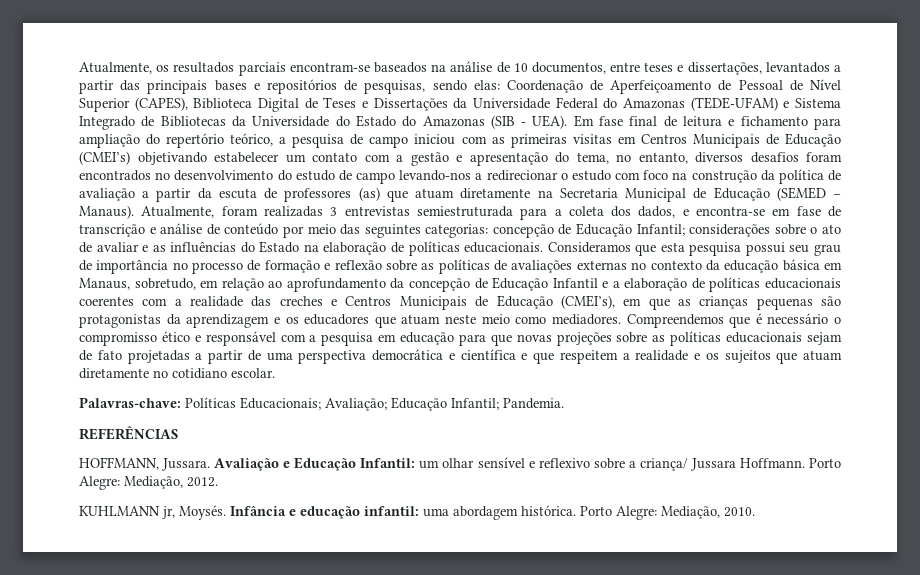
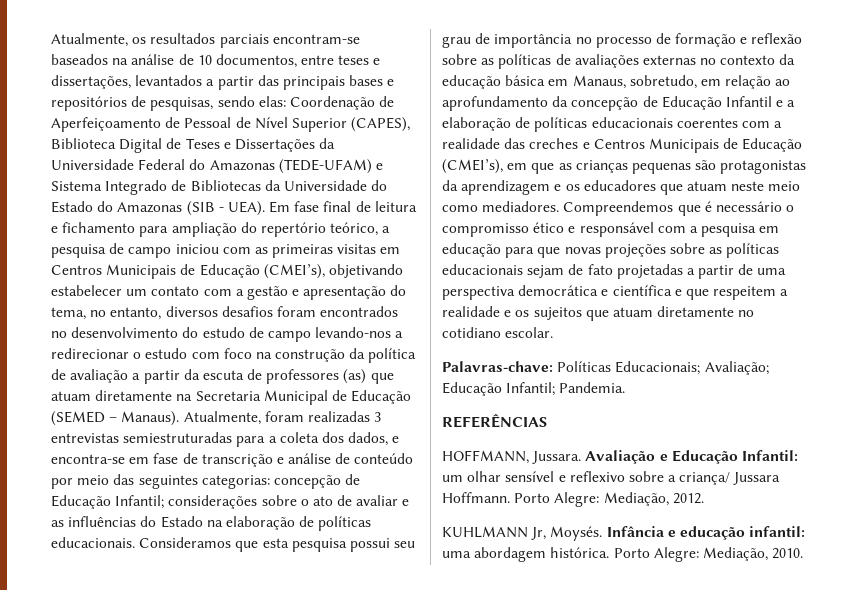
[79,151,130,165] (CMEI’s) -> [263,264,325,279] (CMEI’s),
[416,206,513,217] semiestruturada -> [123,432,233,443] semiestruturadas
[162,506,175,519] jr, -> [531,527,547,540] Jr,

